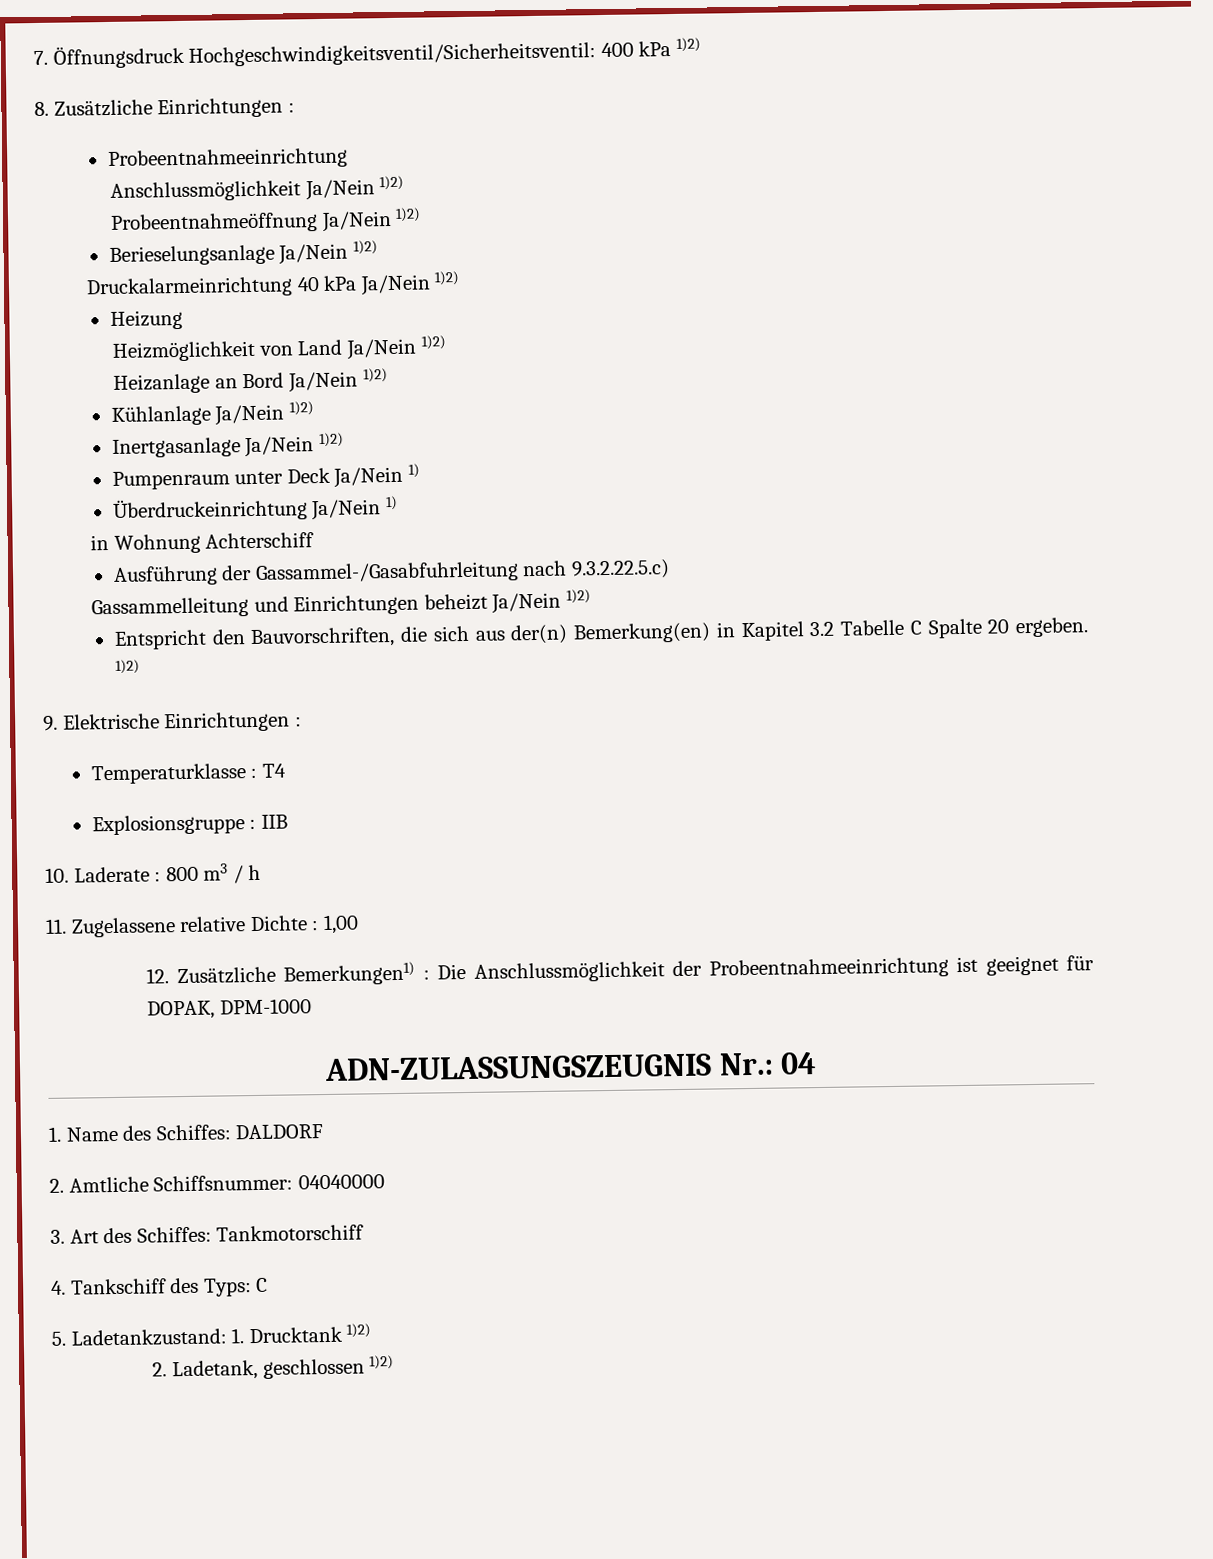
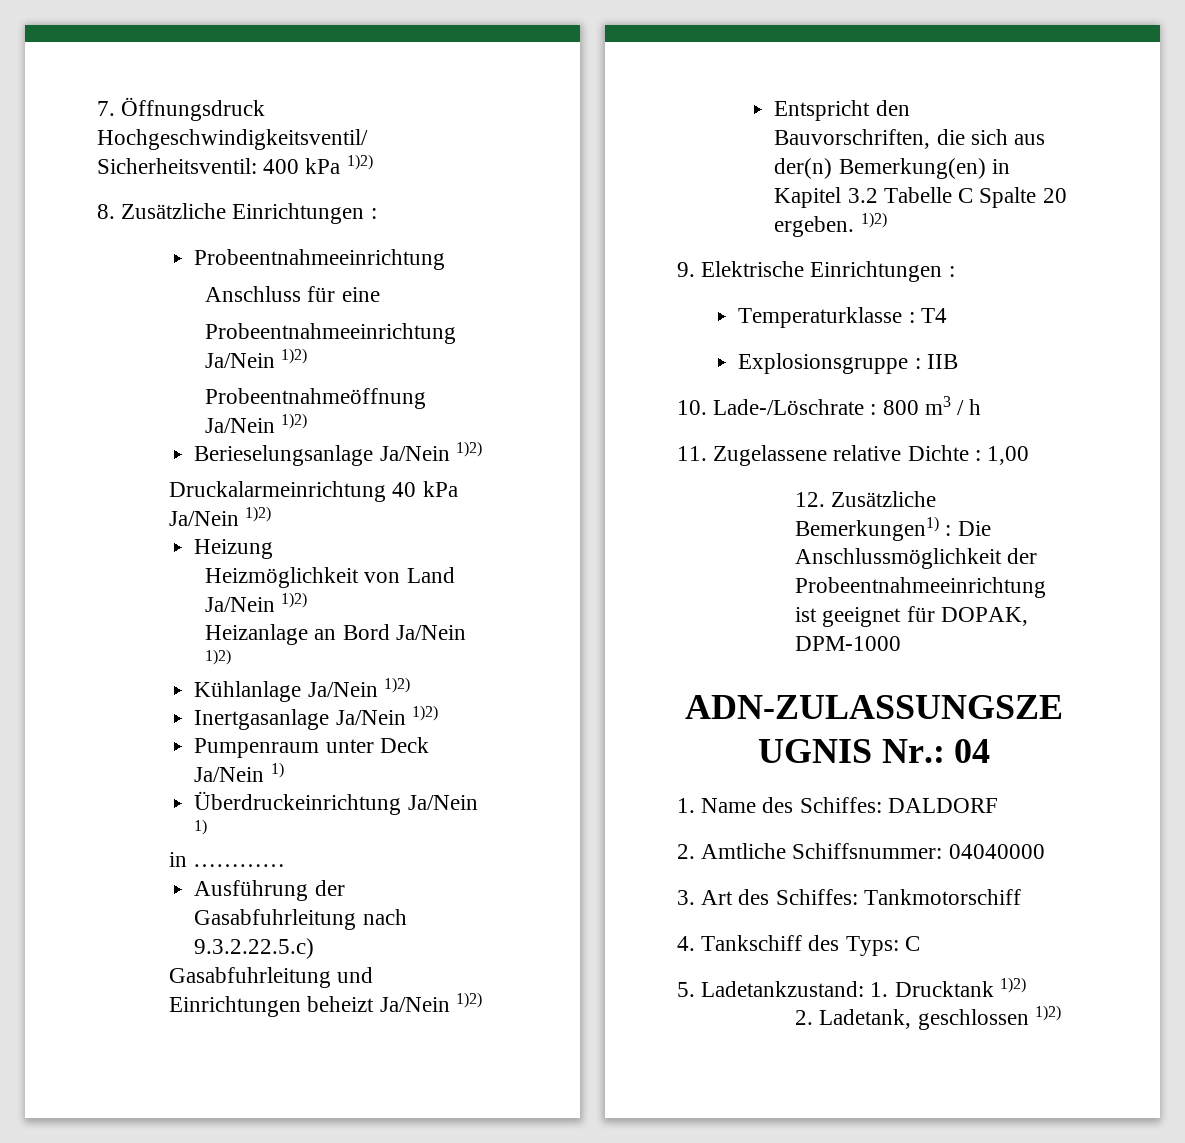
[110,180,302,202] Anschlussmöglichkeit -> [205,286,380,302] [205,323,457,344] Anschluss für eine // Probeentnahmeeinrichtung
[113,532,315,554] Wohnung Achterschiff -> [193,864,286,867] …………
[254,561,519,584] Gassammel-/Gasabfuhrleitung -> [194,909,357,930] Gasabfuhrleitung
[91,597,250,619] Gassammelleitung -> [169,967,332,988] Gasabfuhrleitung
[73,866,150,883] Laderate -> [713,399,865,415] Lade-/Löschrate

